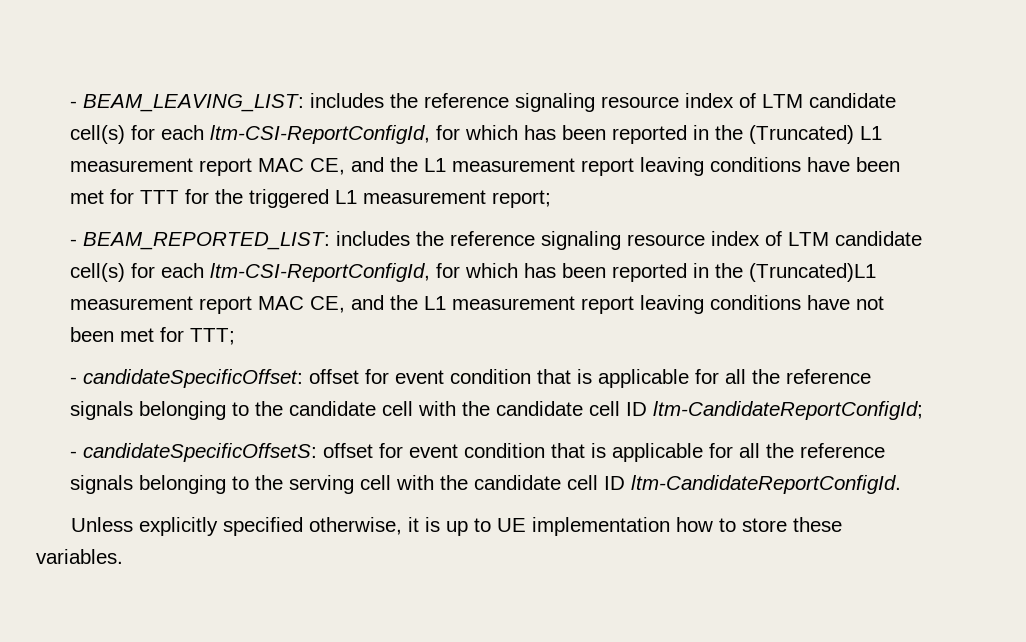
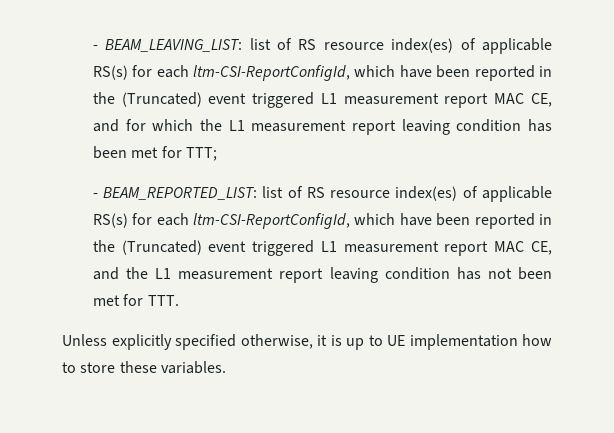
[310,93,897,112] [70,125,855,144] includes the reference signaling resource index of LTM candidate cell(s) for each ltm-CSI-ReportConfigId, for which has been reported in the (Truncated) -> [249,38,553,54] [92,65,552,81] [92,92,552,108] [92,119,552,135] [92,146,217,161] [92,186,553,202] [92,213,552,229] [92,240,315,256] list of RS resource index(es) of applicable RS(s) for each ltm-CSI-ReportConfigId, which have been reported in the (Truncated) event triggered L1 measurement report MAC CE, and for which the L1 measurement report leaving condition has been met for TTT; // - BEAM_REPORTED_LIST: list of RS resource index(es) of applicable RS(s) for each ltm-CSI-ReportConfigId, which have been reported in the (Truncated) event triggered
[710,157,901,172] [70,189,552,208] [70,231,923,250] [70,263,877,282] [70,295,885,314] [70,327,236,345] [70,369,872,388] [70,401,924,420] [70,443,886,462] [70,475,902,494] conditions have been met for TTT for the triggered L1 measurement report; // - BEAM_REPORTED_LIST: includes the reference signaling resource index of LTM candidate cell(s) for each ltm-CSI-ReportConfigId, for which has been reported in the (Truncated)L1 measurement report MAC CE, and the L1 measurement report leaving conditions have not been met for TTT; // - candidateSpecificOffset: offset for event condition that is applicable for all the reference signals belonging to the candidate cell with the candidate cell ID ltm-CandidateReportConfigId; // - candidateSpecificOffsetS: offset for event condition that is applicable for all the reference signals belonging to the serving cell with the candidate cell ID ltm-CandidateReportConfigId. -> [384,267,552,280] [92,294,179,306] condition has not been met for TTT.

